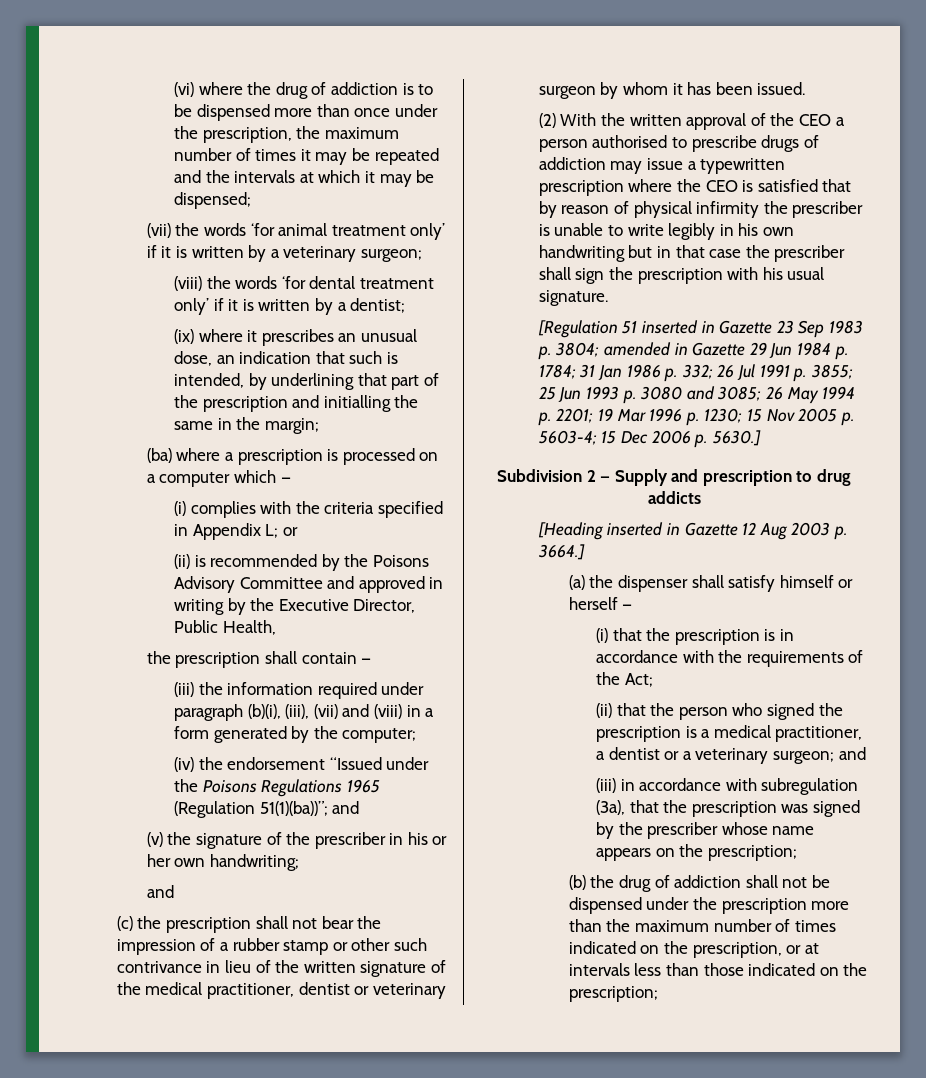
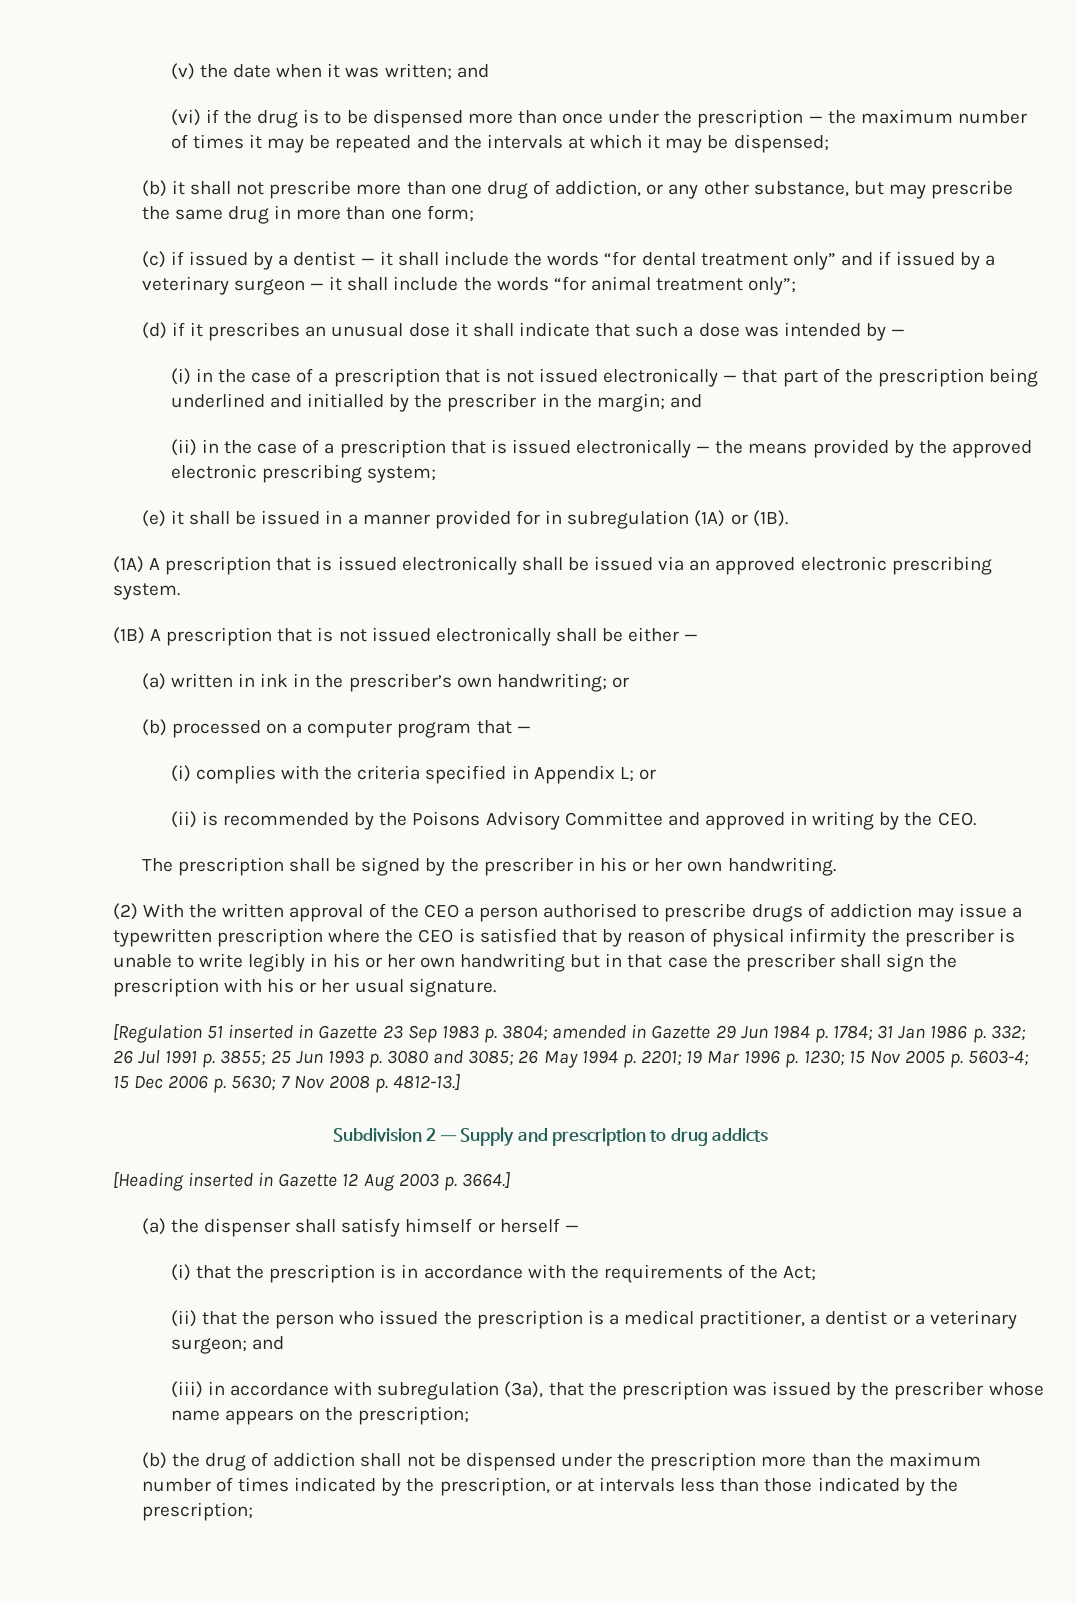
[174,82,398,99] (vi) where the drug of addiction -> [170,63,489,80] [170,109,299,128] (v) the date when it was written; and // (vi) if the drug
[202,127,292,143] prescription, -> [697,109,823,128] prescription —
[146,223,446,240] [146,245,422,262] [174,276,434,291] [174,298,406,315] [174,329,417,346] [174,351,398,366] [174,373,355,390] (vii) the words ‘for animal treatment only’ if it is written by a veterinary surgeon; // (viii) the words ‘for dental treatment only’ if it is written by a dentist; // (ix) where it prescribes an unusual dose, an indication that such is intended, by underlining -> [141,180,1014,199] [141,205,474,224] [141,251,996,270] [141,276,797,295] [141,322,906,341] [170,368,738,387] (b) it shall not prescribe more than one drug of addiction, or any other substance, but may prescribe the same drug in more than one form; // (c) if issued by a dentist — it shall include the words “for dental treatment only” and if issued by a veterinary surgeon — it shall include the words “for animal treatment only”; // (d) if it prescribes an unusual dose it shall indicate that such a dose was intended by — // (i) in the case of a prescription that is not issued electronically —
[292,395,419,412] [174,417,319,434] [146,448,339,465] and initialling the same in the margin; // (ba) where a prescription is -> [989,368,1039,387] [170,393,702,412] [170,439,1032,458] [170,464,437,483] [141,510,788,529] [112,556,992,575] [112,583,180,600] [112,627,699,646] [141,673,629,692] [141,719,167,736] being underlined and initialled by the prescriber in the margin; and // (ii) in the case of a prescription that is issued electronically — the means provided by the approved electronic prescribing system; // (e) it shall be issued in a manner provided for in subregulation (1A) or (1B). // (1A) A prescription that is issued electronically shall be issued via an approved electronic prescribing system. // (1B) A prescription that is not issued electronically shall be either — // (a) written in ink in the prescriber’s own handwriting; or // (b)
[233,470,276,483] which -> [397,720,512,738] program that
[278,599,416,613] [174,620,276,635] [146,651,372,668] [174,682,425,699] [174,704,435,721] [174,726,417,743] [174,757,430,772] [174,779,380,797] [174,801,360,818] [146,832,282,849] Executive Director, Public Health, // the prescription shall contain — // (iii) the information required under paragraph (b)(i), (iii), (vii) and (viii) in a form generated by the computer; // (iv) the endorsement “Issued under the Poisons Regulations 1965 (Regulation 51(1)(ba))”; and // (v) the signature of -> [937,812,976,826] [141,857,446,876] CEO. // The prescription shall be signed by
[209,854,299,871] [146,885,174,898] [116,916,382,933] [116,938,427,955] [116,960,446,977] [116,982,446,999] [538,82,806,99] handwriting; // and // (c) the prescription shall not bear the impression of a rubber stamp or other such contrivance in lieu of the written signature of the medical practitioner, dentist or veterinary surgeon by whom it has been issued. -> [727,857,836,876] handwriting.
(759, 229) none -> [364,954,415,968] or her
(783, 273) none -> [299,979,350,993] or her
[712,430,761,446] 5630.] -> [231,1074,461,1093] 5630; 7 Nov 2008 p. 4812-13.]
[766,703,814,720] signed -> [379,1310,439,1325] issued
[812,800,860,817] signed -> [772,1381,832,1396] issued
[640,945,660,954] on -> [381,1478,402,1496] by
[819,967,839,976] on -> [904,1478,925,1496] by

